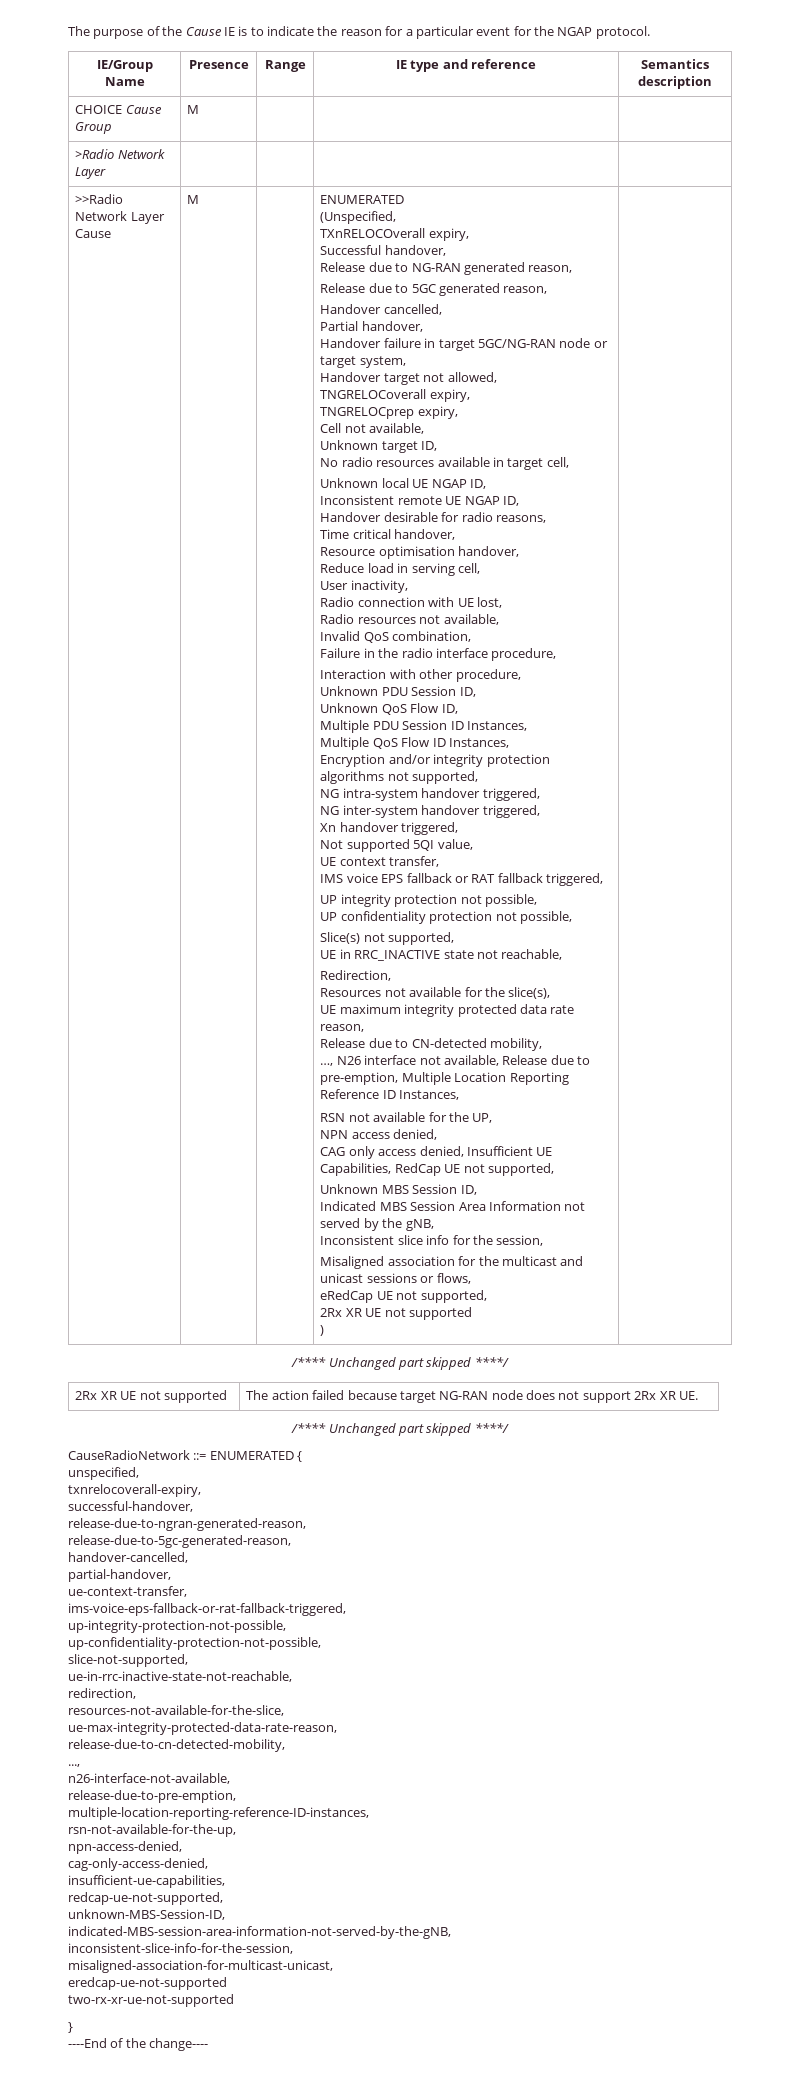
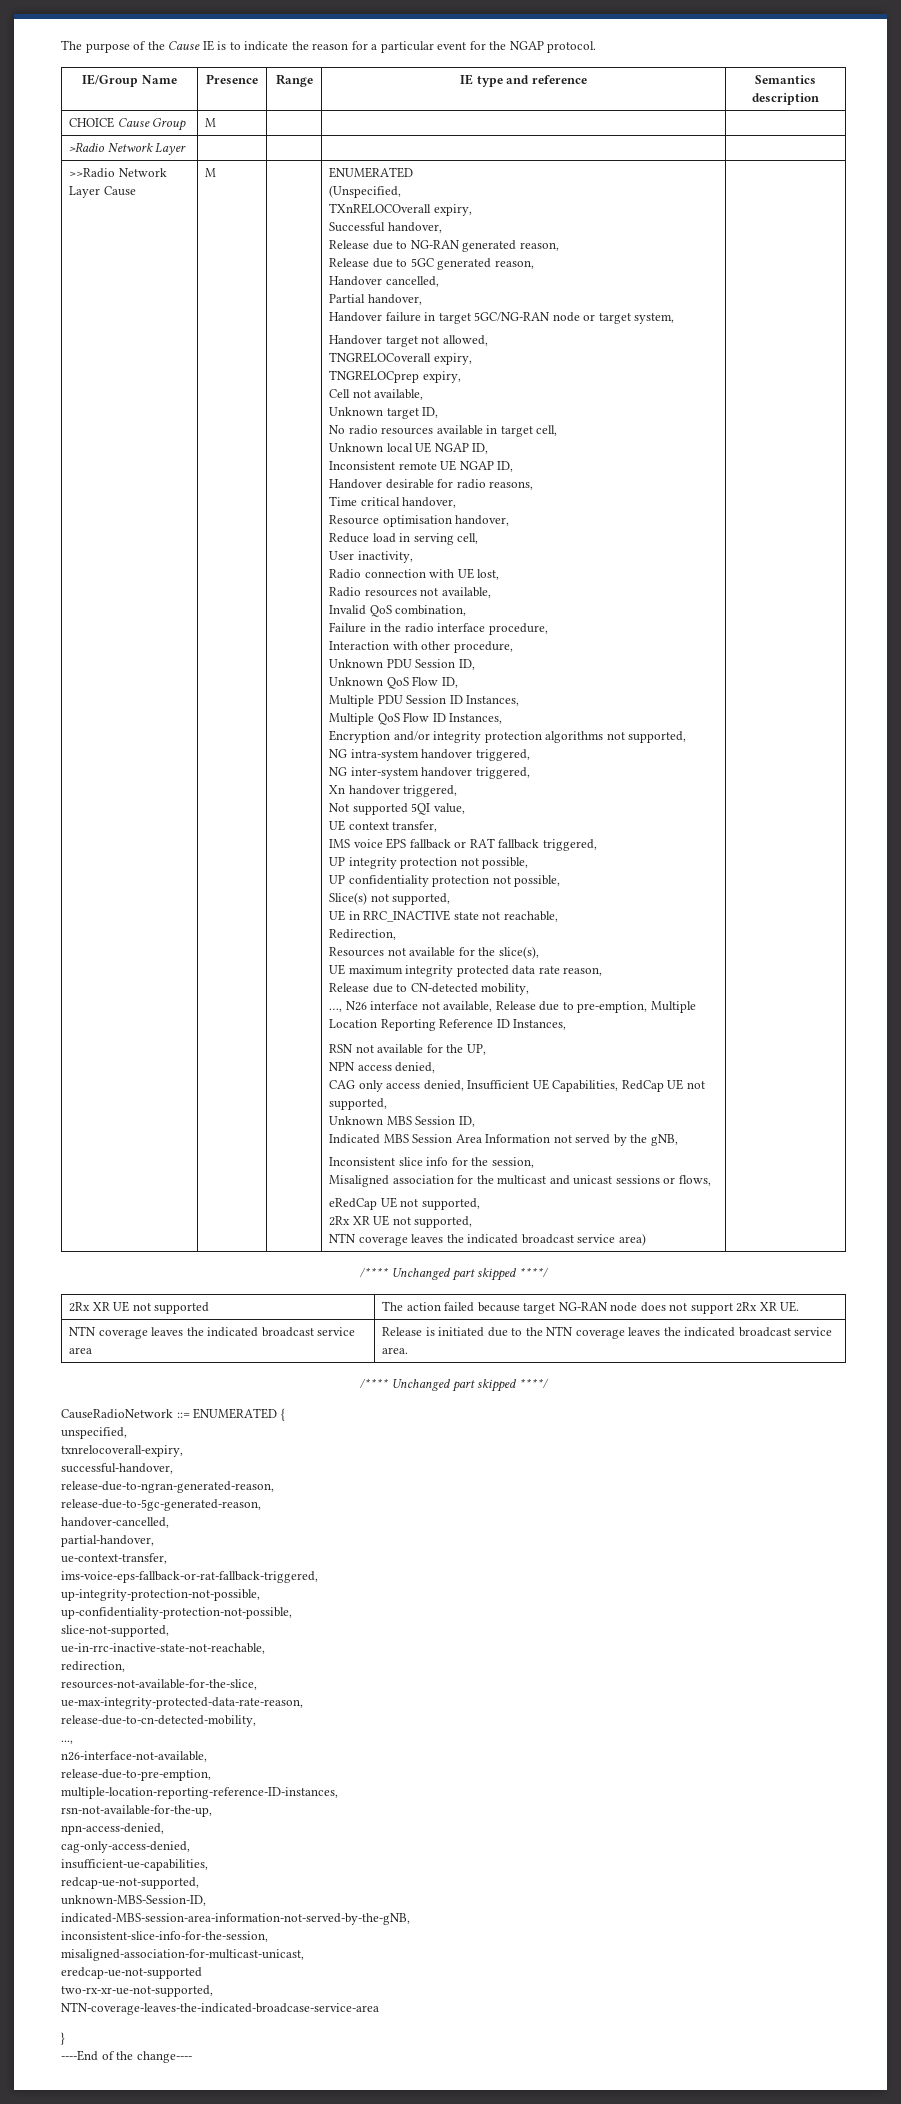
[408,1307,472,1320] [320,1325,325,1336] supported // ) -> [414,1216,473,1228] [329,1233,646,1246] supported, // NTN coverage leaves the indicated broadcast service area)
(698, 1395) none -> [69,1326,356,1339] [69,1347,93,1354] [382,1326,833,1339] [382,1347,409,1354] // NTN coverage leaves the indicated broadcast service area | Release is initiated due to the NTN coverage leaves the indicated broadcast service area.
[68,1994,234,2007] two-rx-xr-ue-not-supported -> [61,1985,213,1997] [61,2002,379,2015] two-rx-xr-ue-not-supported, // NTN-coverage-leaves-the-indicated-broadcase-service-area

